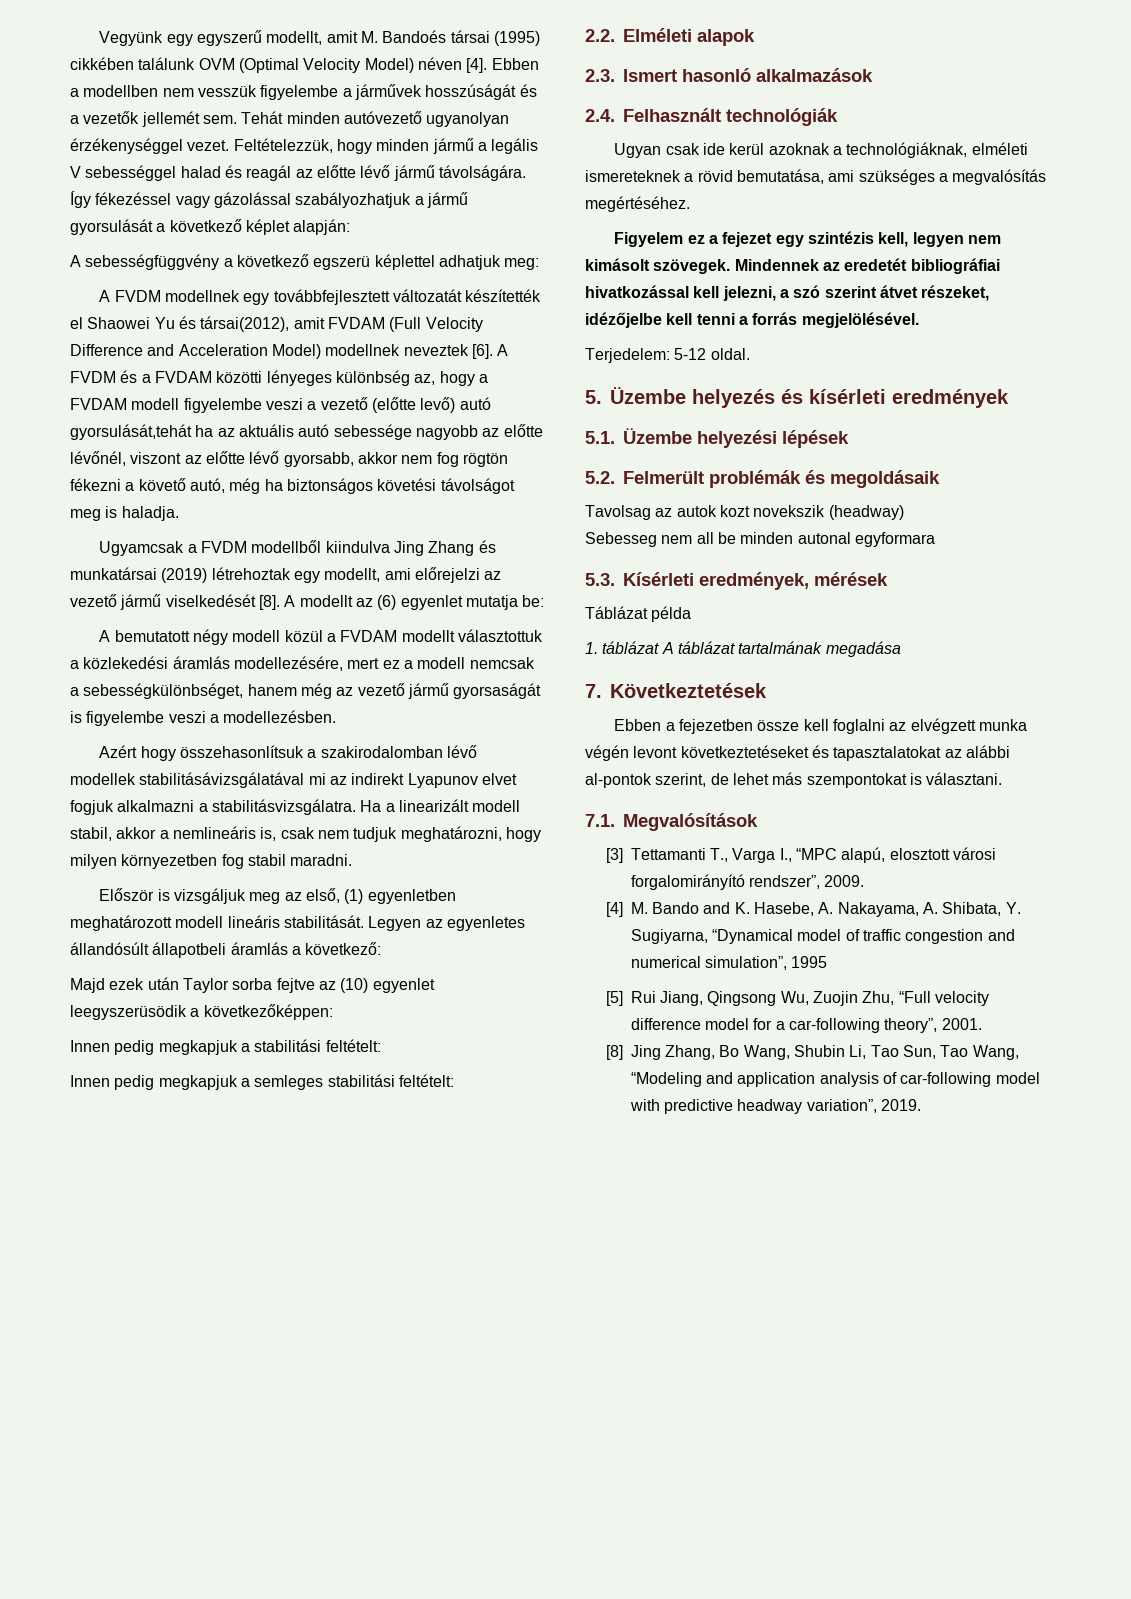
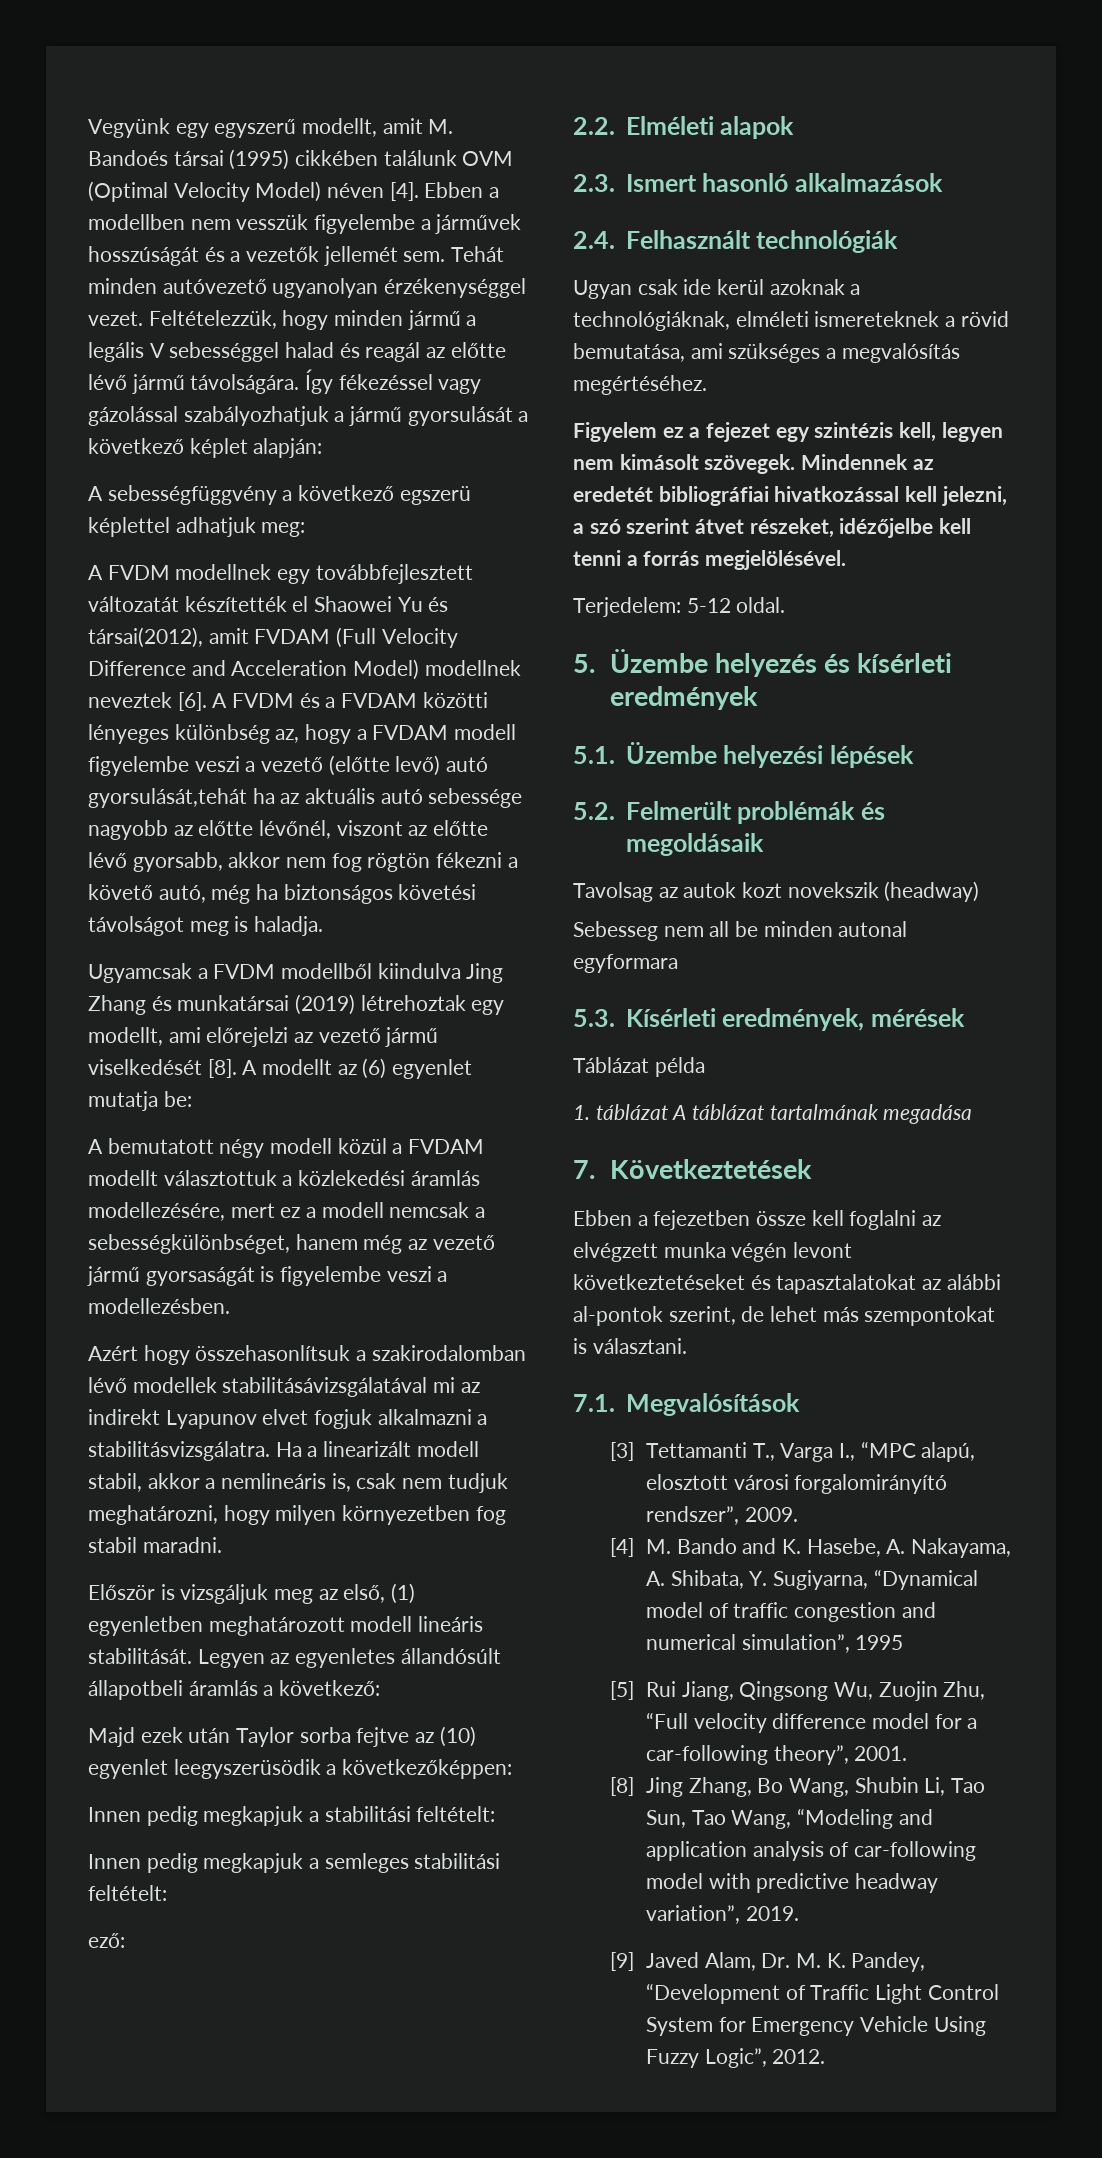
(454, 1080) none -> [88,1933,125,1948] // ező:
(921, 1105) none -> [609,1952,926,1972] [646,1983,999,2004] [646,2016,986,2036] [646,2048,826,2068] // [9] Javed Alam, Dr. M. K. Pandey, “Development of Traffic Light Control System for Emergency Vehicle Using Fuzzy Logic”, 2012.

